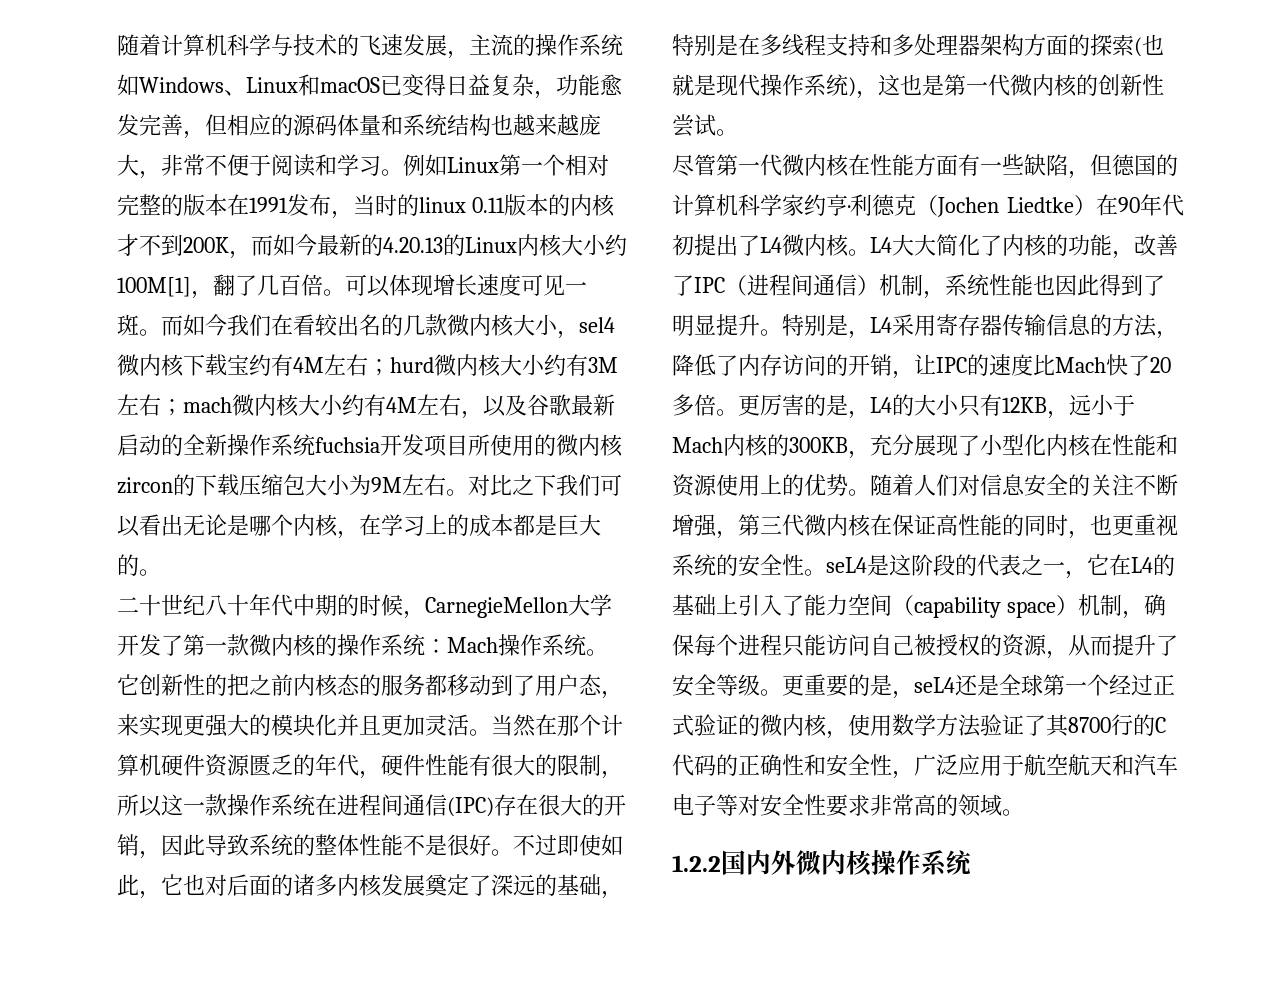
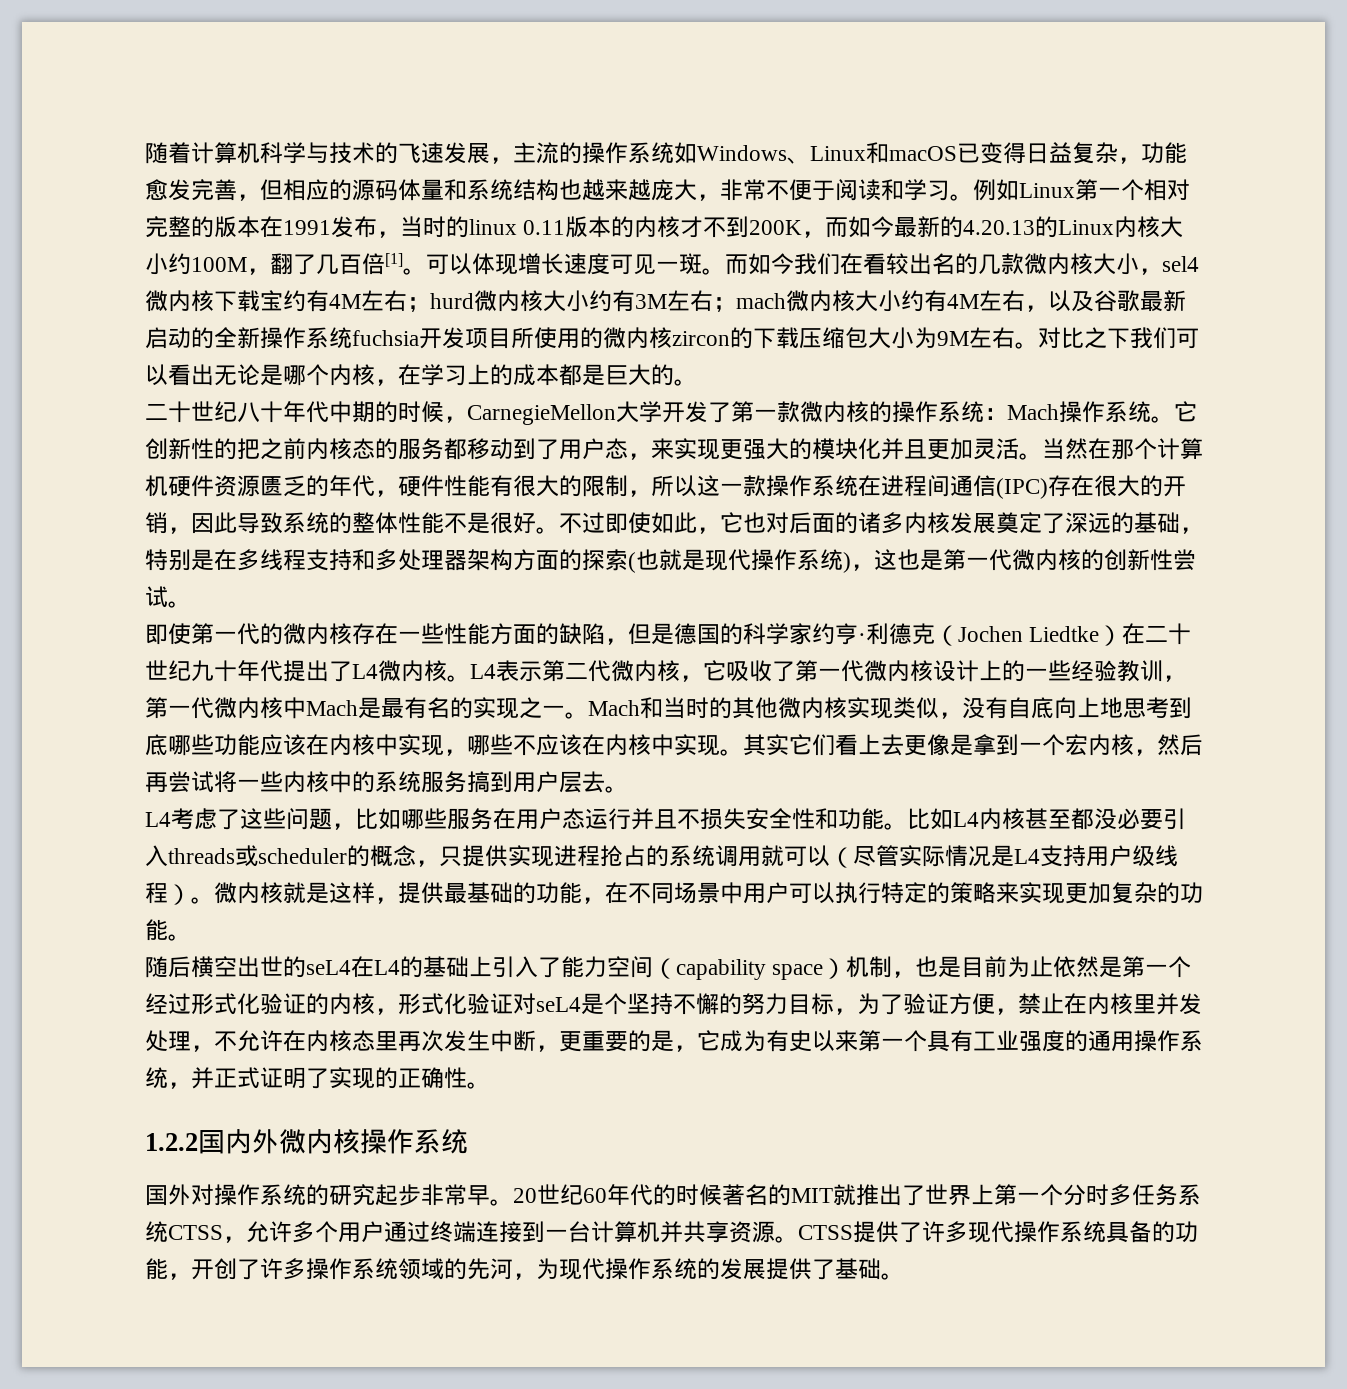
[117,277,191,297] 100M[1] -> [191,257,247,272] 100M
(323, 285) none -> [385,253,403,267] [1]
[672,154,870,177] 尽管第一代微内核在 -> [145,623,444,645] 即使第一代的微内核存在一些
[958,154,1024,176] 有一些 -> [536,623,559,645] 的
[1112,154,1178,176] [672,194,738,216] 德国的计算机 -> [651,623,743,645] 是德国的
[1118,194,1184,216] [672,234,694,256] 90年代初 -> [1145,623,1192,645] [145,660,283,682] 二十世纪九十年代
[892,234,1178,259] [672,274,1165,299] [672,314,1178,339] [672,354,1171,379] [672,394,1135,419] [672,434,1178,459] [672,474,1178,497] [672,514,1178,539] [672,554,1109,579] 大大简化了内核的功能，改善了IPC（进程间通信）机制，系统性能也因此得到了明显提升。特别是，L4采用寄存器传输信息的方法，降低了内存访问的开销，让IPC的速度比Mach快了20多倍。更厉害的是，L4的大小只有12KB，远小于Mach内核的300KB，充分展现了小型化内核在性能和资源使用上的优势。随着人们对信息安全的关注不断增强，第三代微内核在保证高性能的同时，也更重视系统的安全性。seL4是这阶段的代表之一，它 -> [496,660,1186,682] [145,697,1192,719] [145,734,1203,756] [145,771,628,793] [145,808,1186,830] [145,845,1178,868] [145,882,1203,905] [145,919,191,941] [145,956,351,978] 表示第二代微内核，它吸收了第一代微内核设计上的一些经验教训，第一代微内核中Mach是最有名的实现之一。Mach和当时的其他微内核实现类似，没有自底向上地思考到底哪些功能应该在内核中实现，哪些不应该在内核中实现。其实它们看上去更像是拿到一个宏内核，然后再尝试将一些内核中的系统服务搞到用户层去。 // L4考虑了这些问题，比如哪些服务在用户态运行并且不损失安全性和功能。比如L4内核甚至都没必要引入threads或scheduler的概念，只提供实现进程抢占的系统调用就可以（尽管实际情况是L4支持用户级线程）。微内核就是这样，提供最基础的功能，在不同场景中用户可以执行特定的策略来实现更加复杂的功能。 // 随后横空出世的seL4
[1143,594,1166,616] [672,634,1178,659] [672,674,1175,699] [672,714,1166,739] [672,754,1178,779] [672,794,1002,817] 确保每个进程只能访问自己被授权的资源，从而提升了安全等级。更重要的是，seL4还是全球第一个经过正式验证的微内核，使用数学方法验证了其8700行的C代码的正确性和安全性，广泛应用于航空航天和汽车电子等对安全性要求非常高的领域 -> [915,956,1192,978] [145,993,1202,1015] [145,1030,1203,1052] [145,1067,467,1089] 也是目前为止依然是第一个经过形式化验证的内核，形式化验证对seL4是个坚持不懈的努力目标，为了验证方便，禁止在内核里并发处理，不允许在内核态里再次发生中断，更重要的是，它成为有史以来第一个具有工业强度的通用操作系统，并正式证明了实现的正确性
(972, 862) none -> [145,1184,1201,1206] [145,1221,1198,1243] [145,1258,904,1280] // 国外对操作系统的研究起步非常早。20世纪60年代的时候著名的MIT就推出了世界上第一个分时多任务系统CTSS，允许多个用户通过终端连接到一台计算机并共享资源。CTSS提供了许多现代操作系统具备的功能，开创了许多操作系统领域的先河，为现代操作系统的发展提供了基础。

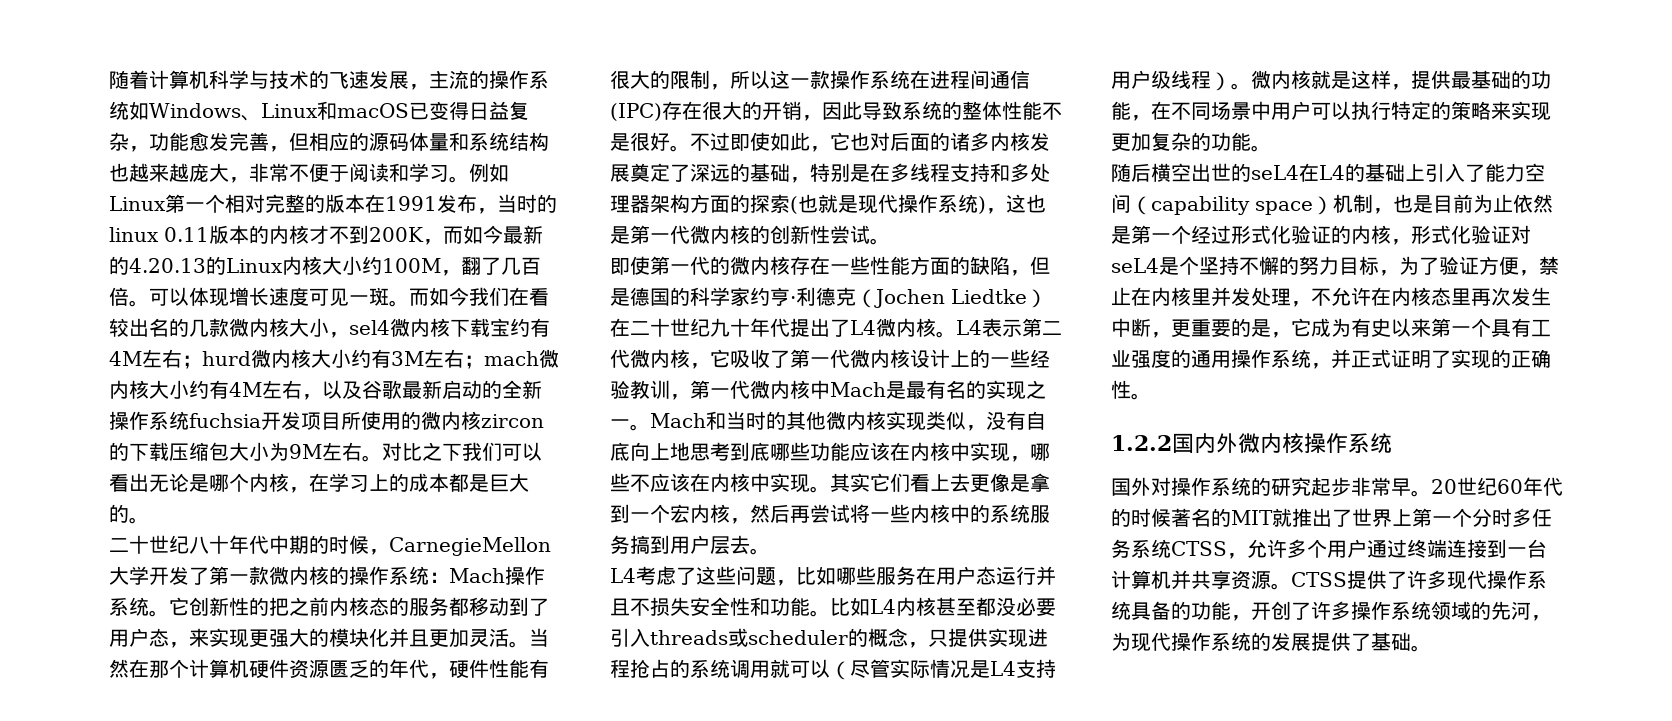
[385,253,403,267] [1] -> (129, 296) none

